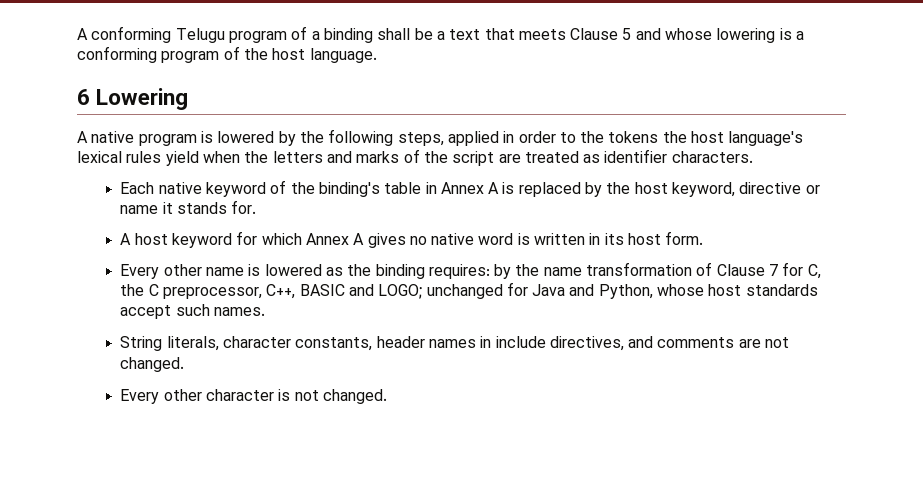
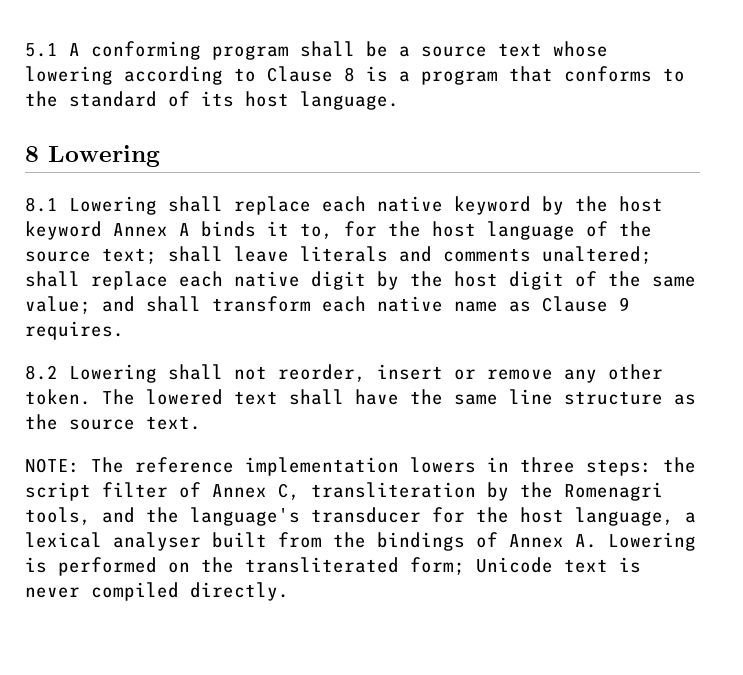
(77, 34) none -> [25,43,58,57] 5.1
[175,26,805,43] [77,46,268,63] Telugu program of a binding shall be a text that meets Clause 5 and whose lowering is a conforming program of the -> [212,41,608,60] [25,66,685,85] [25,91,234,107] program shall be a source text whose lowering according to Clause 8 is a program that conforms to the standard of its
[77,89,90,105] 6 -> [25,146,39,162] 8
[77,129,804,146] [77,149,753,166] [120,180,820,197] [120,200,257,214] [120,231,704,248] [120,262,821,279] [120,282,818,299] [120,304,265,319] [120,336,790,351] [120,357,185,372] [120,389,387,404] A native program is lowered by the following steps, applied in order to the tokens the host language's lexical rules yield when the letters and marks of the script are treated as identifier characters. // Each native keyword of the binding's table in Annex A is replaced by the host keyword, directive or name it stands for. // A host keyword for which Annex A gives no native word is written in its host form. // Every other name is lowered as the binding requires: by the name transformation of Clause 7 for C, the C preprocessor, C++, BASIC and LOGO; unchanged for Java and Python, whose host standards accept such names. // String literals, character constants, header names in include directives, and comments are not changed. // Every other character is not changed. -> [25,196,663,215] [25,221,652,240] [25,246,652,264] [25,271,696,290] [25,296,630,314] [25,321,124,340] [25,364,663,383] [25,389,696,405] [25,414,201,430] [25,457,696,476] [25,482,663,501] [25,507,696,526] [25,532,696,551] [25,557,641,576] [25,582,289,601] 8.1 Lowering shall replace each native keyword by the host keyword Annex A binds it to, for the host language of the source text; shall leave literals and comments unaltered; shall replace each native digit by the host digit of the same value; and shall transform each native name as Clause 9 requires. // 8.2 Lowering shall not reorder, insert or remove any other token. The lowered text shall have the same line structure as the source text. // NOTE: The reference implementation lowers in three steps: the script filter of Annex C, transliteration by the Romenagri tools, and the language's transducer for the host language, a lexical analyser built from the bindings of Annex A. Lowering is performed on the transliterated form; Unicode text is never compiled directly.

